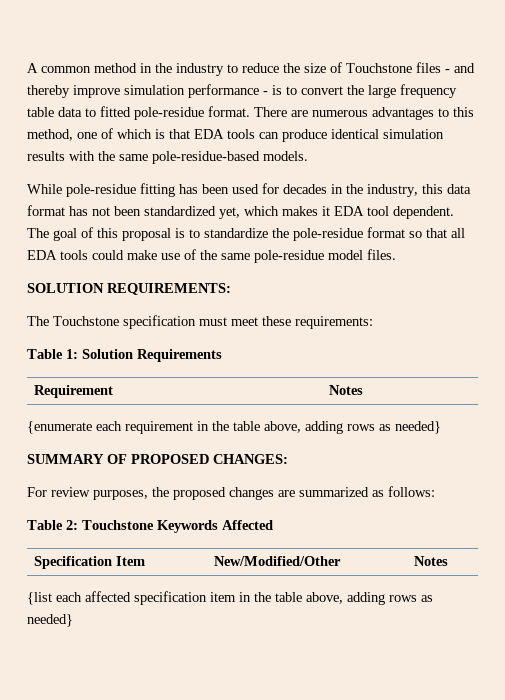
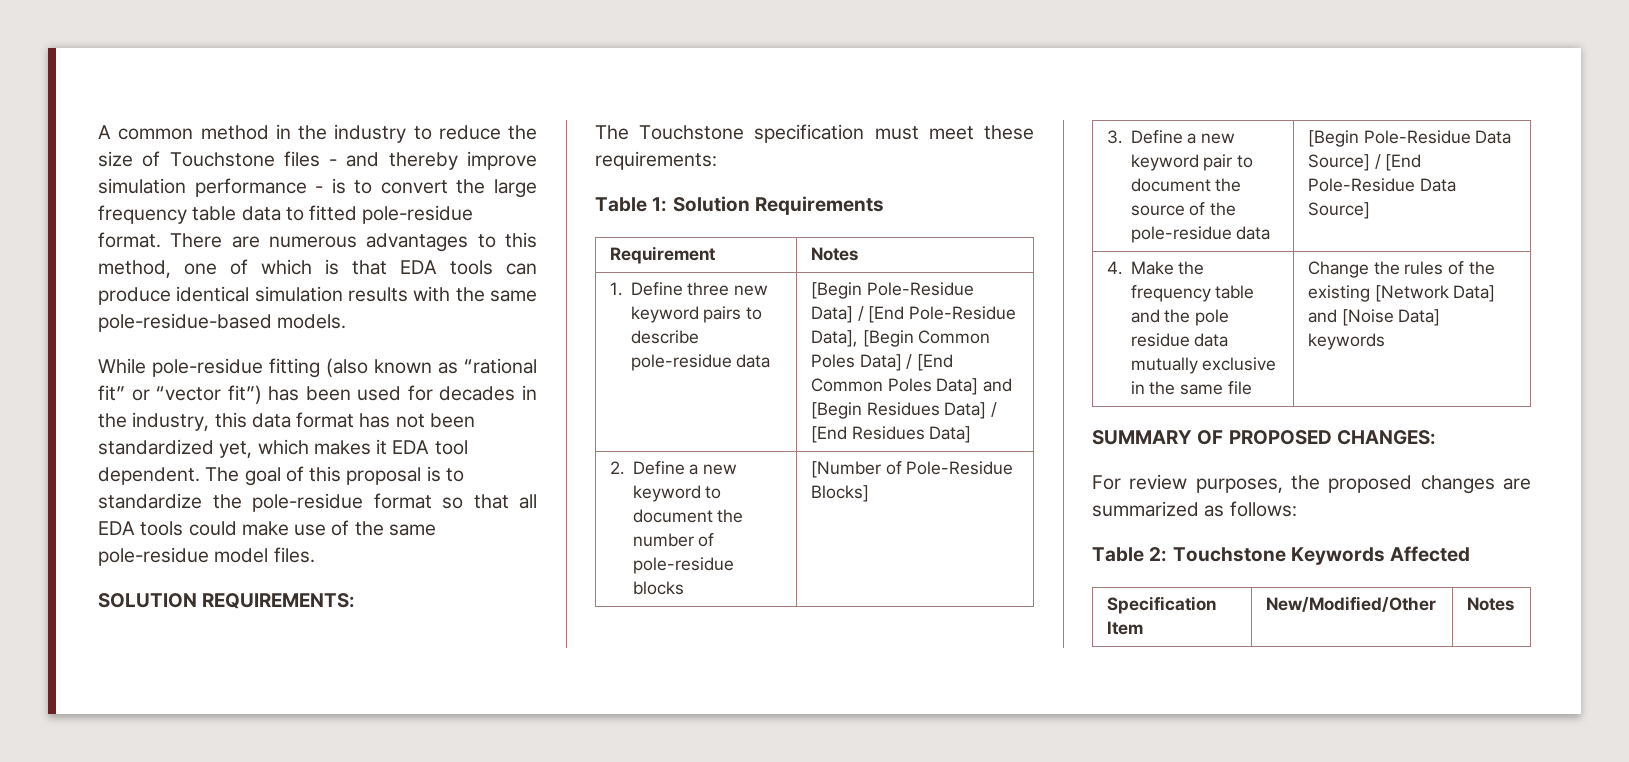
(175, 190) none -> [326,358,537,377] [98,385,262,404] (also known as “rational fit” or “vector fit”)
[27,421,441,434] // {enumerate each requirement in the table above, adding rows as needed} -> [609,282,769,296] [630,306,763,323] [630,330,699,344] [630,354,771,371] [810,282,974,299] [810,306,1017,323] [810,330,991,347] [810,354,954,371] [810,378,1013,395] [810,402,998,419] [810,426,972,443] [609,461,738,475] [632,485,722,502] [632,509,744,523] [632,533,715,547] [632,557,734,574] [632,581,684,595] [810,461,1014,478] [810,485,869,502] [1106,130,1236,144] [1130,154,1254,171] [1130,178,1242,192] [1130,202,1237,216] [1130,226,1271,243] [1307,130,1512,147] [1307,154,1422,171] [1307,178,1456,192] [1307,202,1370,219] [1106,261,1205,275] [1130,285,1255,302] [1130,309,1230,326] [1130,333,1229,347] [1130,357,1277,374] [1130,381,1252,395] [1307,261,1495,278] [1307,285,1496,302] [1307,309,1441,326] [1307,333,1385,350] // 1. Define three new keyword pairs to describe pole-residue data | [Begin Pole-Residue Data] / [End Pole-Residue Data], [Begin Common Poles Data] / [End Common Poles Data] and [Begin Residues Data] / [End Residues Data] // 2. Define a new keyword to document the number of pole-residue blocks | [Number of Pole-Residue Blocks] // 3. Define a new keyword pair to document the source of the pole-residue data | [Begin Pole-Residue Data Source] / [End Pole-Residue Data Source] // 4. Make the frequency table and the pole residue data mutually exclusive in the same file | Change the rules of the existing [Network Data] and [Noise Data] keywords
[27,591,433,605] [27,614,73,627] // {list each affected specification item in the table above, adding rows as needed} -> (1514, 604) none

